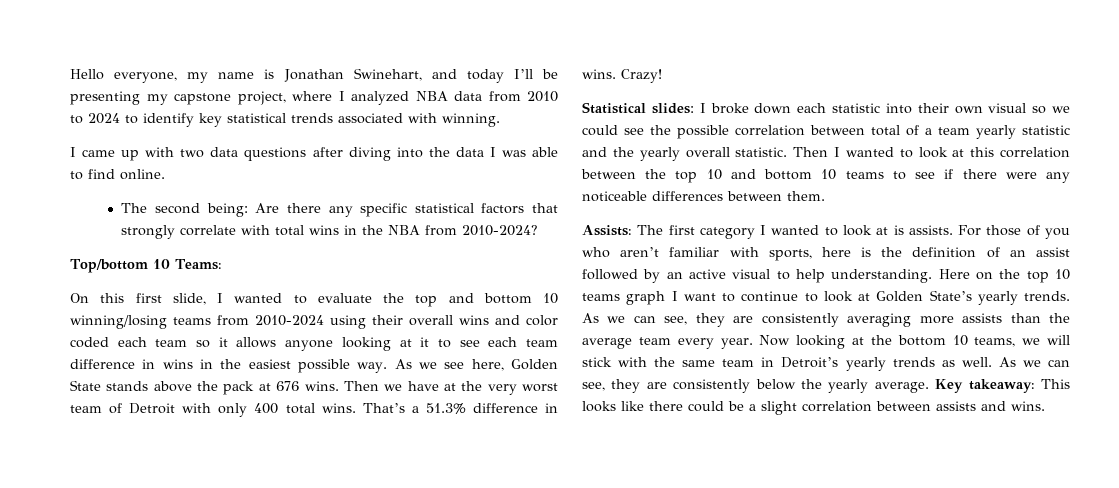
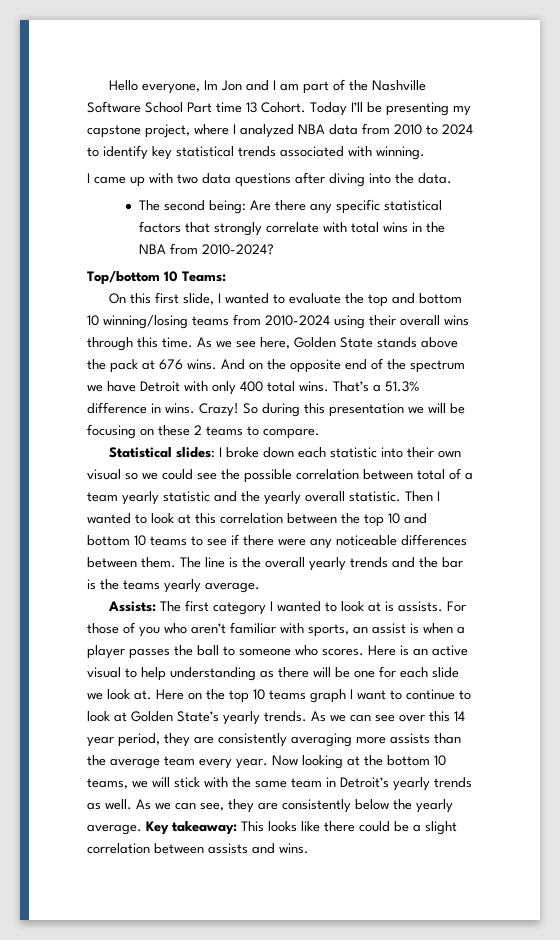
[187,68,504,83] my name is Jonathan Swinehart, and today -> [204,79,427,94] [87,101,347,116] Im Jon and I am part of the Nashville Software School Part time 13 Cohort. Today
[455,147,558,157] [70,169,165,180] data I was able to find online. -> [418,173,452,184] data.
[495,315,558,326] [70,337,558,351] [70,359,388,373] and color coded each team so it allows anyone looking at it to see each team difference in wins in the easiest possible way. -> [87,337,193,351] through this time.
[343,381,558,395] [70,403,123,414] Then we have at the very worst team of -> [221,358,465,373] [87,381,136,392] And on the opposite end of the spectrum we have
(662, 76) none -> [243,403,465,417] [87,424,320,439] So during this presentation we will be focusing on these 2 teams to compare.
(825, 196) none -> [180,557,463,571] [87,579,260,593] The line is the overall yearly trends and the bar is the teams yearly average.
[821,247,1070,258] [582,269,661,283] here is the definition of an assist followed by -> [353,623,465,634] [87,645,409,659] an assist is when a player passes the ball to someone who scores. Here is
[831,269,933,283] understanding. -> [170,666,459,681] [87,689,152,700] understanding as there will be one for each slide we look at.
[664,316,688,325] see, -> [375,711,465,722] [87,733,160,747] see over this 14 year period,

